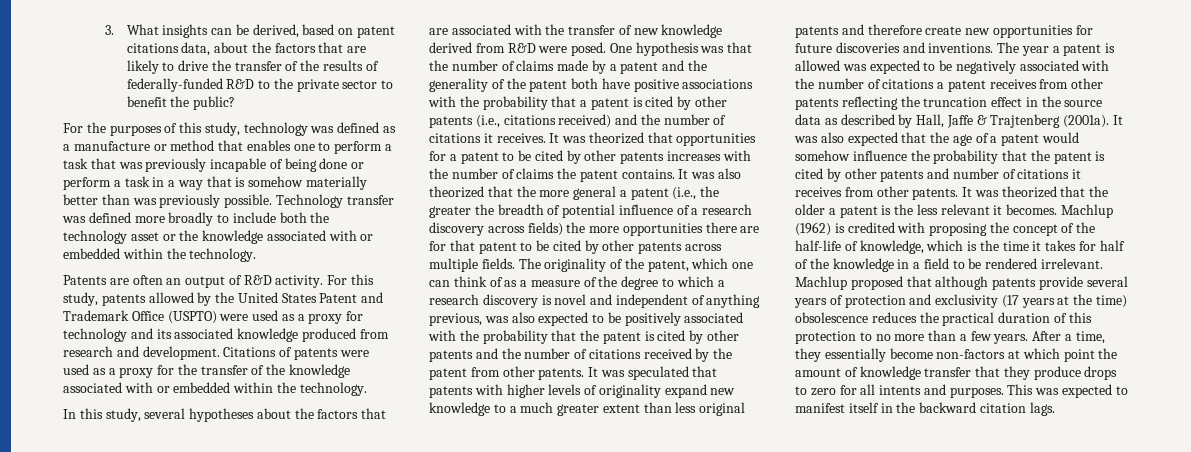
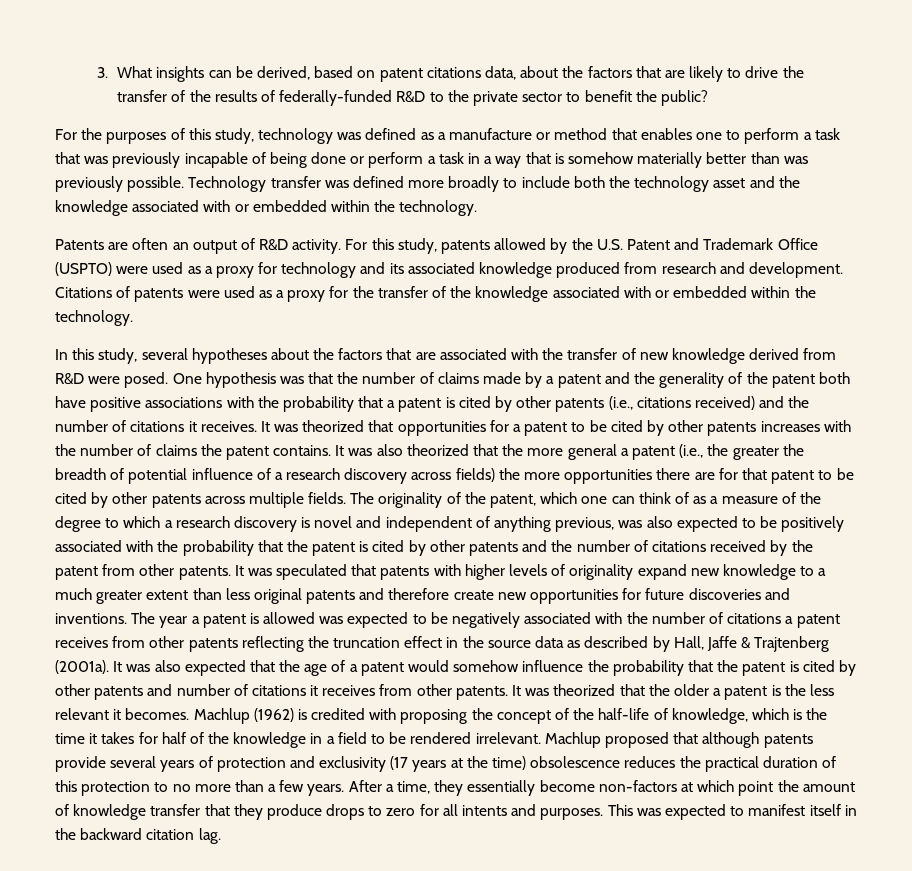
[162,234,176,241] or -> [749,176,775,188] and
[237,292,317,303] United States -> [596,239,623,250] U.S.
[1029,402,1055,416] lags. -> [198,828,221,844] lag.

